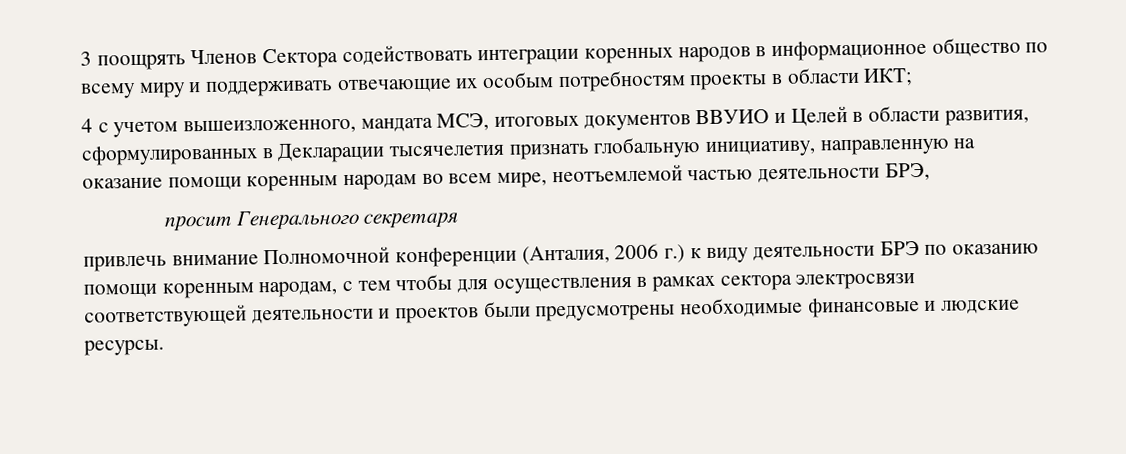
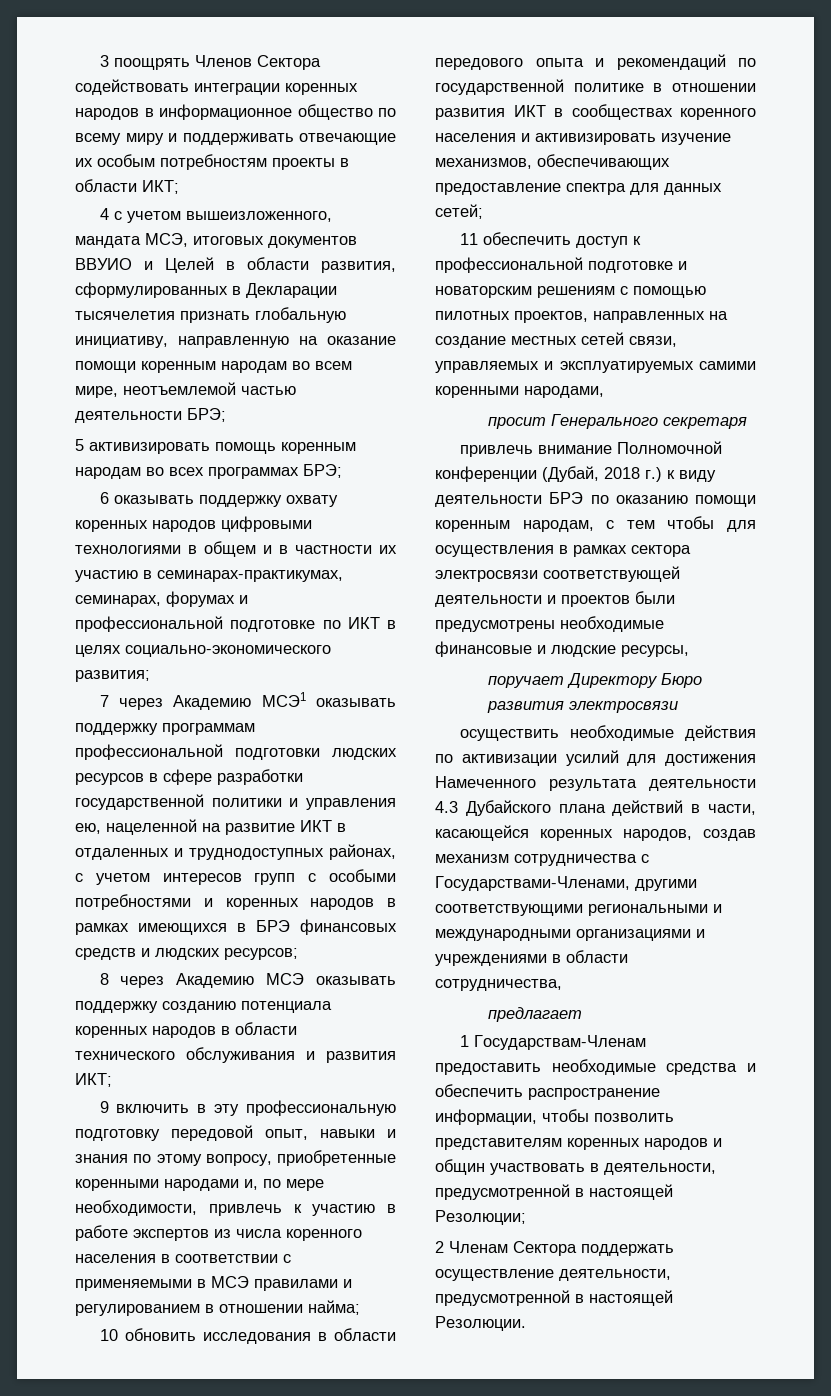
[884,162,930,181] БРЭ, -> [187,408,226,422] [75,439,356,454] [75,464,342,479] [99,492,338,507] [75,516,312,532] [75,541,397,557] [75,570,343,582] [75,591,248,607] [75,616,396,632] [75,645,331,657] [75,670,150,682] [99,692,396,710] [75,723,255,735] [75,744,397,760] [75,769,303,785] [75,794,396,810] [75,819,346,835] [75,844,396,860] [75,869,396,885] [75,894,396,910] [75,919,397,935] [75,948,298,960] [99,973,396,988] [75,1001,332,1013] [75,1022,297,1038] [75,1047,396,1063] [75,1073,112,1087] [99,1100,396,1116] [75,1125,396,1141] [75,1150,396,1166] [75,1179,324,1191] [75,1200,396,1216] [75,1225,362,1241] [75,1254,291,1263] [75,1276,352,1291] [75,1300,360,1316] [99,1328,396,1344] [435,54,756,70] [435,79,756,95] [435,104,756,120] [435,133,731,145] [435,154,670,170] [435,183,722,195] [435,204,483,219] [459,232,641,248] [435,257,687,273] [435,286,706,298] [435,311,728,323] [435,332,677,348] [435,361,756,373] [435,386,604,398] БРЭ; // 5 активизировать помощь коренным народам во всех программах БРЭ; // 6 оказывать поддержку охвату коренных народов цифровыми технологиями в общем и в частности их участию в семинарах-практикумах, семинарах, форумах и профессиональной подготовке по ИКТ в целях социально-экономического развития; // 7 через Академию МСЭ1 оказывать поддержку программам профессиональной подготовки людских ресурсов в сфере разработки государственной политики и управления ею, нацеленной на развитие ИКТ в отдаленных и труднодоступных районах, с учетом интересов групп с особыми потребностями и коренных народов в рамках имеющихся в БРЭ финансовых средств и людских ресурсов; // 8 через Академию МСЭ оказывать поддержку созданию потенциала коренных народов в области технического обслуживания и развития ИКТ; // 9 включить в эту профессиональную подготовку передовой опыт, навыки и знания по этому вопросу, приобретенные коренными народами и, по мере необходимости, привлечь к участию в работе экспертов из числа коренного населения в соответствии с применяемыми в МСЭ правилами и регулированием в отношении найма; // 10 обновить исследования в области передового опыта и рекомендаций по государственной политике в отношении развития ИКТ в сообществах коренного населения и активизировать изучение механизмов, обеспечивающих предоставление спектра для данных сетей; // 11 обеспечить доступ к профессиональной подготовке и новаторским решениям с помощью пилотных проектов, направленных на создание местных сетей связи, управляемых и эксплуатируемых самими коренными народами,
[521,243,660,265] (Анталия, 2006 -> [542,466,640,482] (Дубай, 2018
[83,339,164,356] ресурсы. -> [621,645,689,657] [487,673,702,688] [486,701,678,713] [459,725,756,741] [435,750,756,766] [435,776,756,791] [435,800,756,816] [435,825,756,841] [435,854,649,866] [435,876,697,891] [435,904,722,916] [435,929,705,941] [435,950,628,966] [435,979,562,991] [487,1007,582,1022] [459,1035,646,1050] [435,1059,756,1075] [435,1084,660,1100] [435,1109,674,1125] [435,1138,722,1150] [435,1159,716,1175] [435,1184,673,1200] [435,1210,526,1225] [435,1241,674,1256] [435,1269,671,1281] [435,1290,673,1306] [435,1316,526,1331] ресурсы, // поручает Директору Бюро развития электросвязи // осуществить необходимые действия по активизации усилий для достижения Намеченного результата деятельности 4.3 Дубайского плана действий в части, касающейся коренных народов, создав механизм сотрудничества с Государствами-Членами, другими соответствующими региональными и международными организациями и учреждениями в области сотрудничества, // предлагает // 1 Государствам-Членам предоставить необходимые средства и обеспечить распространение информации, чтобы позволить представителям коренных народов и общин участвовать в деятельности, предусмотренной в настоящей Резолюции; // 2 Членам Сектора поддержать осуществление деятельности, предусмотренной в настоящей Резолюции.

